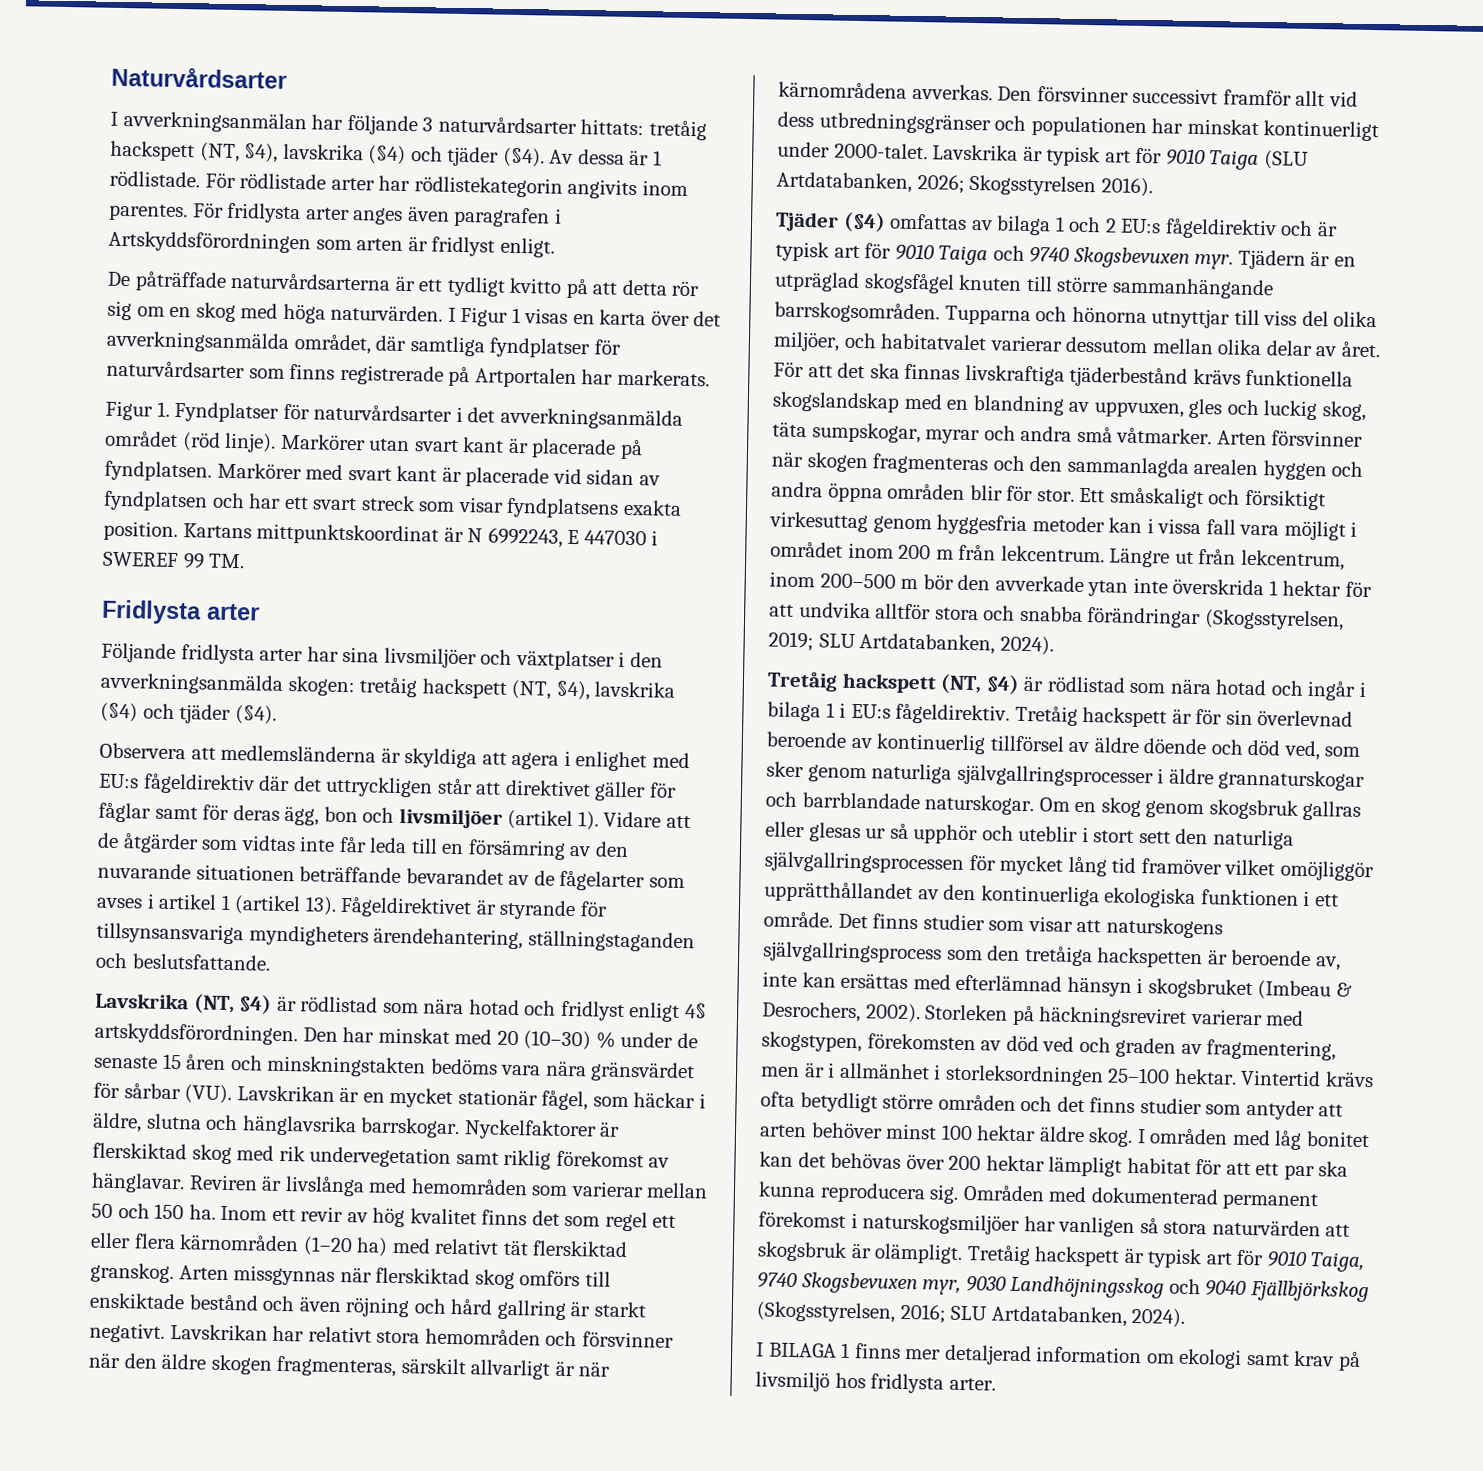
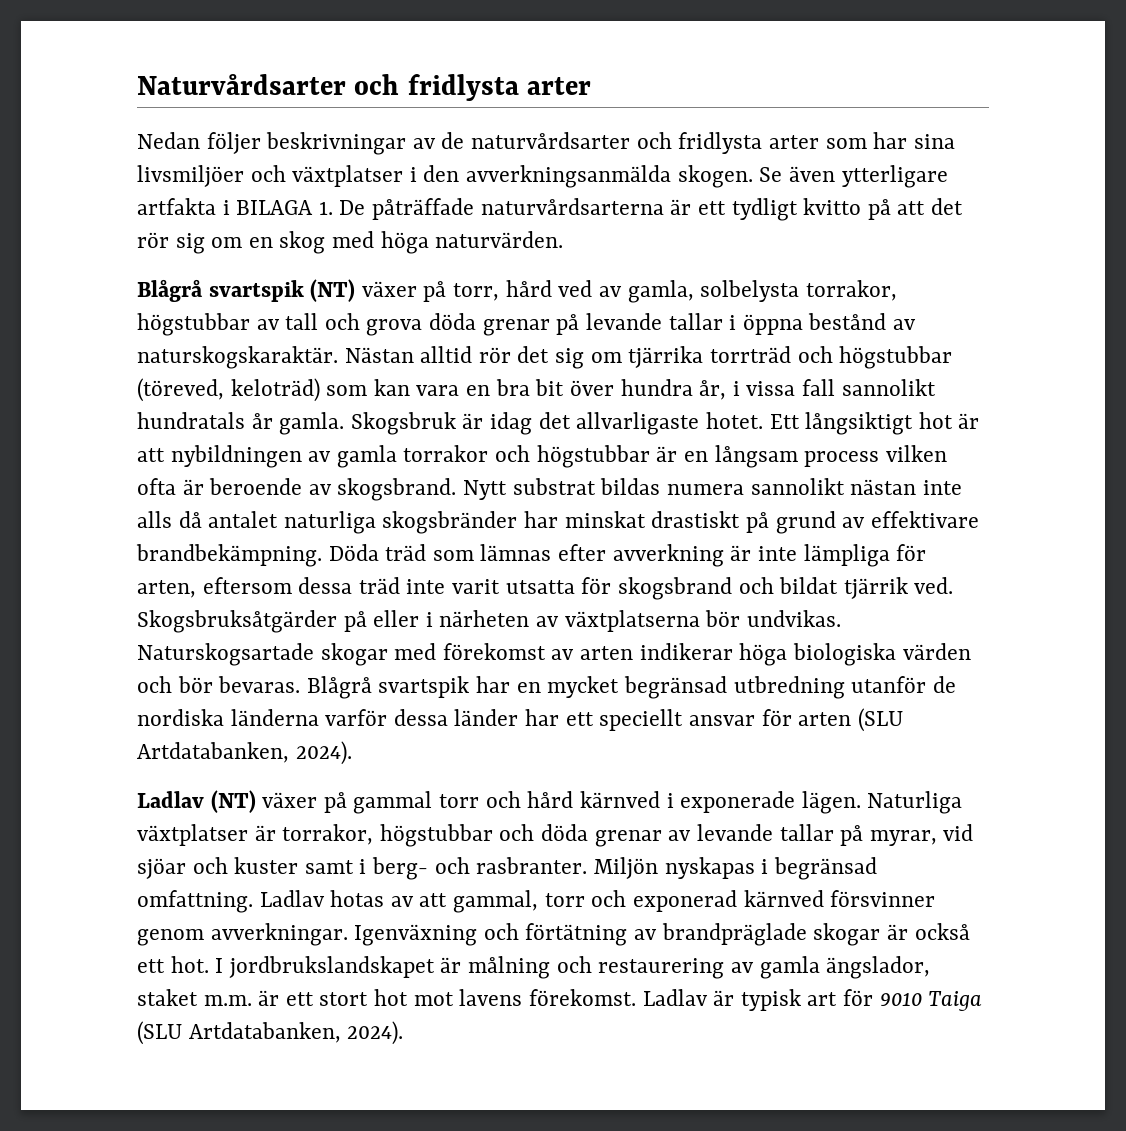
[110,110,707,141] [110,140,662,168] [109,170,688,200] [108,202,562,228] [108,230,555,258] // I avverkningsanmälan har följande 3 naturvårdsarter hittats: tretåig hackspett (NT, §4), lavskrika (§4) och tjäder (§4). Av dessa är 1 rödlistade. För rödlistade arter har rödlistekategorin angivits inom parentes. För fridlysta arter anges även paragrafen i Artskyddsförordningen som arten är fridlyst enligt. // -> [354,74,592,101] [137,132,955,155] [137,165,948,188] [137,198,333,215] och fridlysta arter // Nedan följer beskrivningar av de naturvårdsarter och fridlysta arter som har sina livsmiljöer och växtplatser i den avverkningsanmälda skogen. Se även ytterligare artfakta i BILAGA 1.
[621,279,668,296] detta -> [930,198,963,215] det
[447,306,722,327] [106,330,621,359] [106,360,710,389] [105,400,683,430] [105,430,643,460] [104,460,660,488] [103,490,682,519] [103,520,659,548] [102,551,246,569] [101,599,260,625] [101,642,663,671] [100,672,676,701] [100,702,277,725] [99,742,690,772] [98,773,677,802] [98,802,691,831] [97,832,629,860] [97,862,685,892] [96,893,608,921] [96,922,695,953] [95,952,271,971] [95,992,707,1022] [94,1022,698,1051] [94,1053,696,1083] [93,1082,706,1111] [92,1112,621,1141] [92,1142,670,1170] [91,1172,709,1199] [91,1203,677,1232] [90,1232,629,1258] [90,1262,611,1290] [89,1292,646,1320] [89,1322,674,1348] [88,1352,611,1380] [778,81,1358,107] [777,111,1380,142] [777,141,1019,161] I Figur 1 visas en karta över det avverkningsanmälda området, där samtliga fyndplatser för naturvårdsarter som finns registrerade på Artportalen har markerats. // Figur 1. Fyndplatser för naturvårdsarter i det avverkningsanmälda området (röd linje). Markörer utan svart kant är placerade på fyndplatsen. Markörer med svart kant är placerade vid sidan av fyndplatsen och har ett svart streck som visar fyndplatsens exakta position. Kartans mittpunktskoordinat är N 6992243, E 447030 i SWEREF 99 TM. // Fridlysta arter // Följande fridlysta arter har sina livsmiljöer och växtplatser i den avverkningsanmälda skogen: tretåig hackspett (NT, §4), lavskrika (§4) och tjäder (§4). // Observera att medlemsländerna är skyldiga att agera i enlighet med EU:s fågeldirektiv där det uttryckligen står att direktivet gäller för fåglar samt för deras ägg, bon och livsmiljöer (artikel 1). Vidare att de åtgärder som vidtas inte får leda till en försämring av den nuvarande situationen beträffande bevarandet av de fågelarter som avses i artikel 1 (artikel 13). Fågeldirektivet är styrande för tillsynsansvariga myndigheters ärendehantering, ställningstaganden och beslutsfattande. // Lavskrika (NT, §4) är rödlistad som nära hotad och fridlyst enligt 4§ artskyddsförordningen. Den har minskat med 20 (10–30) % under de senaste 15 åren och minskningstakten bedöms vara nära gränsvärdet för sårbar (VU). Lavskrikan är en mycket stationär fågel, som häckar i äldre, slutna och hänglavsrika barrskogar. Nyckelfaktorer är flerskiktad skog med rik undervegetation samt riklig förekomst av hänglavar. Reviren är livslånga med hemområden som varierar mellan 50 och 150 ha. Inom ett revir av hög kvalitet finns det som regel ett eller flera kärnområden (1–20 ha) med relativt tät flerskiktad granskog. Arten missgynnas när flerskiktad skog omförs till enskiktade bestånd och även röjning och hård gallring är starkt negativt. Lavskrikan har relativt stora hemområden och försvinner när den äldre skogen fragmenteras, särskilt allvarligt är när kärnområdena avverkas. Den försvinner successivt framför allt vid dess utbredningsgränser och populationen har minskat kontinuerligt under 2000-talet. Lavskrika -> [137,279,897,303] [137,313,916,336] [137,346,953,369] [137,378,936,402] [137,412,980,435] [137,445,947,468] [137,478,962,501] [137,511,979,534] [136,544,927,567] [137,577,954,600] [137,610,841,633] [137,643,971,666] [137,676,956,699] [137,708,903,732] [137,741,352,765] [137,790,963,814] [137,824,974,847] [137,857,877,880] [137,890,936,913] [137,923,970,946] [137,956,931,979] [137,989,708,1006] // Blågrå svartspik (NT) växer på torr, hård ved av gamla, solbelysta torrakor, högstubbar av tall och grova döda grenar på levande tallar i öppna bestånd av naturskogskaraktär. Nästan alltid rör det sig om tjärrika torrträd och högstubbar (töreved, keloträd) som kan vara en bra bit över hundra år, i vissa fall sannolikt hundratals år gamla. Skogsbruk är idag det allvarligaste hotet. Ett långsiktigt hot är att nybildningen av gamla torrakor och högstubbar är en långsam process vilken ofta är beroende av skogsbrand. Nytt substrat bildas numera sannolikt nästan inte alls då antalet naturliga skogsbränder har minskat drastiskt på grund av effektivare brandbekämpning. Döda träd som lämnas efter avverkning är inte lämpliga för arten, eftersom dessa träd inte varit utsatta för skogsbrand och bildat tjärrik ved. Skogsbruksåtgärder på eller i närheten av växtplatserna bör undvikas. Naturskogsartade skogar med förekomst av arten indikerar höga biologiska värden och bör bevaras. Blågrå svartspik har en mycket begränsad utbredning utanför de nordiska länderna varför dessa länder har ett speciellt ansvar för arten (SLU Artdatabanken, 2024). // Ladlav (NT) växer på gammal torr och hård kärnved i exponerade lägen. Naturliga växtplatser är torrakor, högstubbar och döda grenar av levande tallar på myrar, vid sjöar och kuster samt i berg- och rasbranter. Miljön nyskapas i begränsad omfattning. Ladlav hotas av att gammal, torr och exponerad kärnved försvinner genom avverkningar. Igenväxning och förtätning av brandpräglade skogar är också ett hot. I jordbrukslandskapet är målning och restaurering av gamla ängslador, staket m.m. är ett stort hot mot lavens förekomst. Ladlav
[916,174,1153,198] [775,211,1338,240] [775,241,1356,270] [774,271,1274,300] [774,301,1378,329] [773,331,1381,358] [773,361,1354,388] [772,391,1366,421] [772,421,1364,447] [771,451,1364,481] [771,481,1326,511] [769,511,1358,541] [770,541,1345,571] [769,571,1372,598] [769,601,1344,631] [768,631,1054,656] [767,671,1367,701] [767,701,1354,728] [766,731,1361,761] [766,761,1366,792] [765,791,1362,821] [765,821,1294,850] [764,851,1374,882] [764,881,1339,909] [763,911,1223,939] [763,941,1341,971] [762,971,1352,1001] [761,1001,1305,1028] [761,1031,1337,1061] [760,1062,1374,1088] [760,1091,1344,1121] [759,1122,1370,1150] [759,1151,1349,1181] [758,1181,1320,1211] [758,1211,1351,1238] [757,1241,1365,1273] [757,1272,1369,1303] [756,1301,1186,1328] [756,1342,1361,1371] [755,1371,996,1394] 2026; Skogsstyrelsen 2016). // Tjäder (§4) omfattas av bilaga 1 och 2 EU:s fågeldirektiv och är typisk art för 9010 Taiga och 9740 Skogsbevuxen myr. Tjädern är en utpräglad skogsfågel knuten till större sammanhängande barrskogsområden. Tupparna och hönorna utnyttjar till viss del olika miljöer, och habitatvalet varierar dessutom mellan olika delar av året. För att det ska finnas livskraftiga tjäderbestånd krävs funktionella skogslandskap med en blandning av uppvuxen, gles och luckig skog, täta sumpskogar, myrar och andra små våtmarker. Arten försvinner när skogen fragmenteras och den sammanlagda arealen hyggen och andra öppna områden blir för stor. Ett småskaligt och försiktigt virkesuttag genom hyggesfria metoder kan i vissa fall vara möjligt i området inom 200 m från lekcentrum. Längre ut från lekcentrum, inom 200–500 m bör den avverkade ytan inte överskrida 1 hektar för att undvika alltför stora och snabba förändringar (Skogsstyrelsen, 2019; SLU Artdatabanken, 2024). // Tretåig hackspett (NT, §4) är rödlistad som nära hotad och ingår i bilaga 1 i EU:s fågeldirektiv. Tretåig hackspett är för sin överlevnad beroende av kontinuerlig tillförsel av äldre döende och död ved, som sker genom naturliga självgallringsprocesser i äldre grannaturskogar och barrblandade naturskogar. Om en skog genom skogsbruk gallras eller glesas ur så upphör och uteblir i stort sett den naturliga självgallringsprocessen för mycket lång tid framöver vilket omöjliggör upprätthållandet av den kontinuerliga ekologiska funktionen i ett område. Det finns studier som visar att naturskogens självgallringsprocess som den tretåiga hackspetten är beroende av, inte kan ersättas med efterlämnad hänsyn i skogsbruket (Imbeau & Desrochers, 2002). Storleken på häckningsreviret varierar med skogstypen, förekomsten av död ved och graden av fragmentering, men är i allmänhet i storleksordningen 25–100 hektar. Vintertid krävs ofta betydligt större områden och det finns studier som antyder att arten behöver minst 100 hektar äldre skog. I områden med låg bonitet kan det behövas över 200 hektar lämpligt habitat för att ett par ska kunna reproducera sig. Områden med dokumenterad permanent förekomst i naturskogsmiljöer har vanligen så stora naturvärden att skogsbruk är olämpligt. Tretåig hackspett är typisk art för 9010 Taiga, 9740 Skogsbevuxen myr, 9030 Landhöjningsskog och 9040 Fjällbjörkskog (Skogsstyrelsen, 2016; SLU Artdatabanken, 2024). // I BILAGA 1 finns mer detaljerad information om ekologi samt krav på livsmiljö hos fridlysta arter. -> [347,1021,404,1045] 2024).

